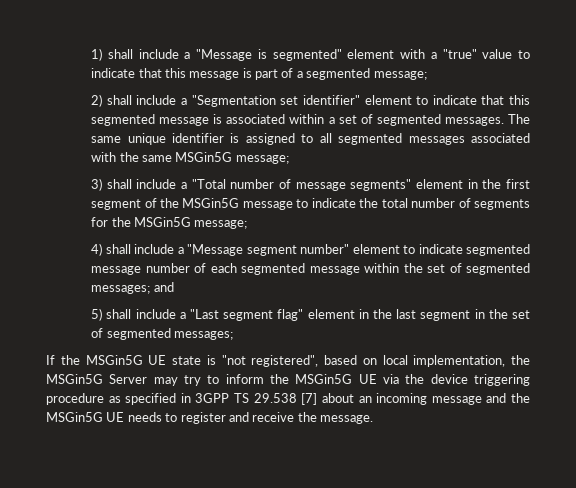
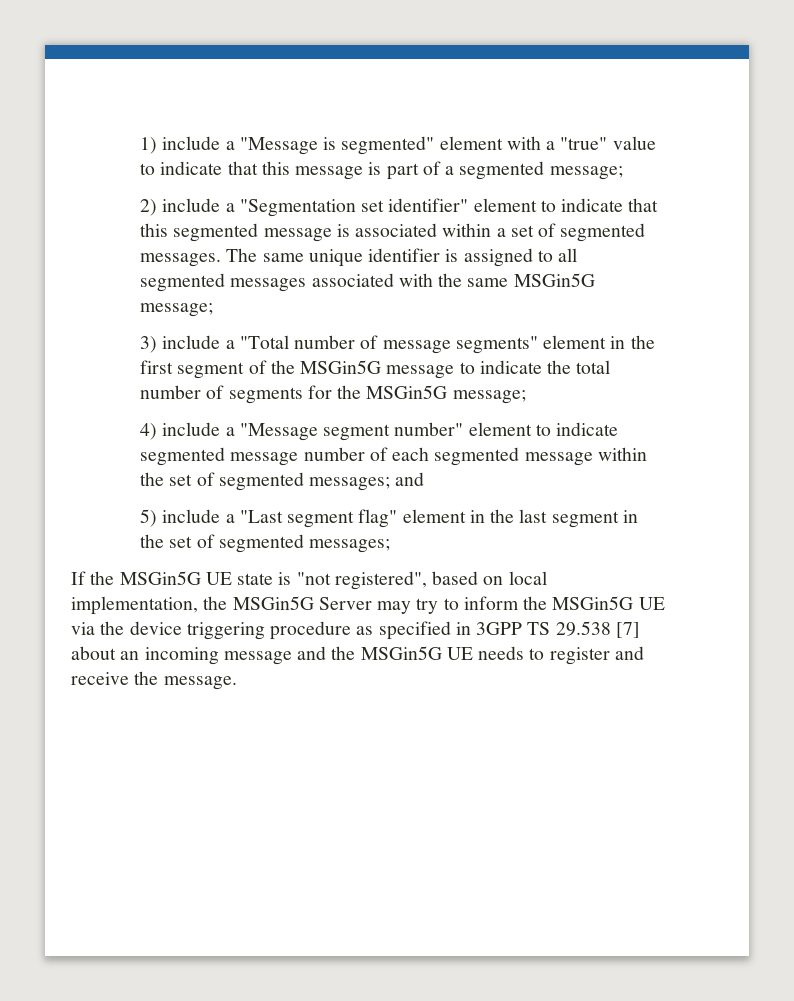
[107,49,133,59] shall -> (158, 145) none
[106,95,132,105] shall -> (158, 207) none
[106,179,132,189] shall -> (158, 344) none
[105,244,131,254] shall -> (158, 431) none
[106,309,132,319] shall -> (158, 518) none

